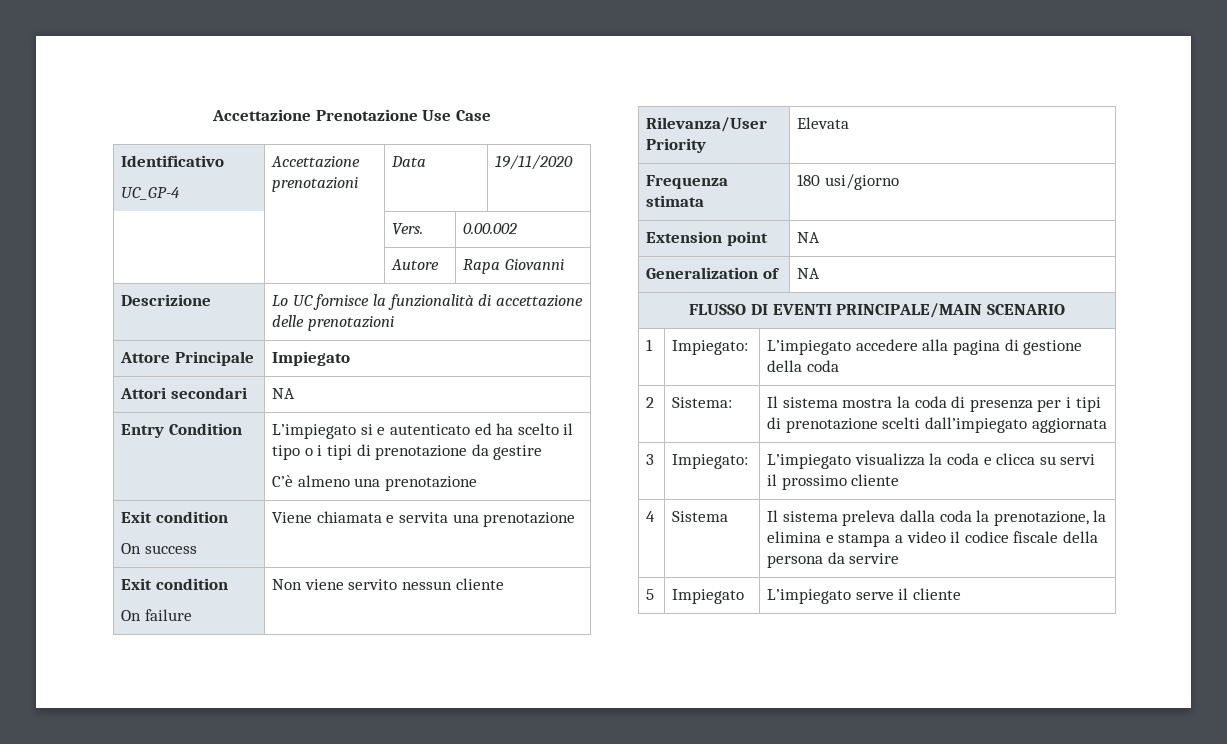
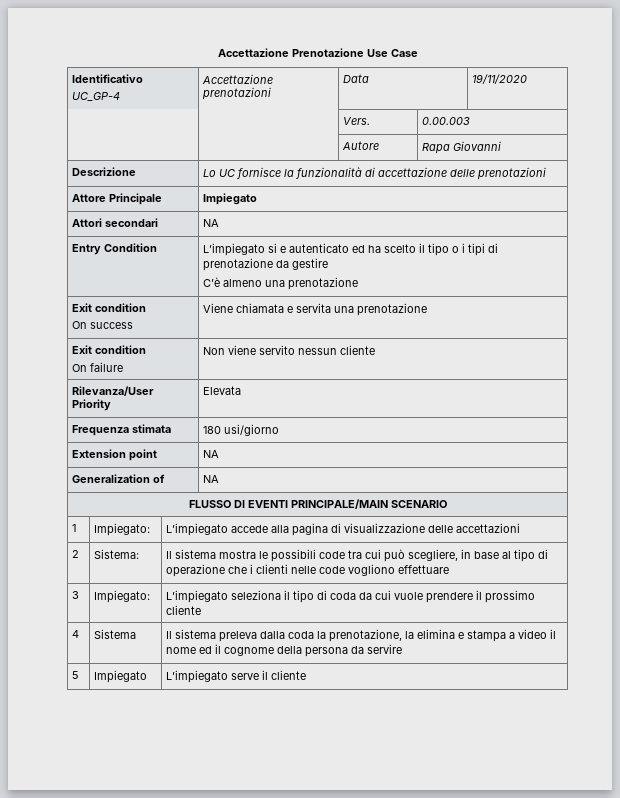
[463,223,518,234] 0.00.002 -> [422,117,471,125] 0.00.003
[855,339,918,351] accedere -> [231,525,269,533] accede
[1023,340,1083,355] [767,360,839,372] gestione della coda -> [344,523,521,533] visualizzazione delle accettazioni
[896,396,1101,412] [767,417,1107,433] [646,454,655,465] [672,454,749,469] [767,453,1096,469] la coda di presenza per i tipi di prenotazione scelti dall’impiegato aggiornata // 3 | Impiegato: | L’impiegato visualizza la coda e clicca su servi -> [259,549,549,562] [166,564,450,577] [72,591,80,599] [94,590,151,603] [166,590,474,603] le possibili code tra cui può scegliere, in base al tipo di operazione che i clienti nelle code vogliono effettuare // 3 | Impiegato: | L’impiegato seleziona il tipo di coda da cui vuole prendere
[964,531,1059,543] codice fiscale -> [166,644,275,656] nome ed il cognome

